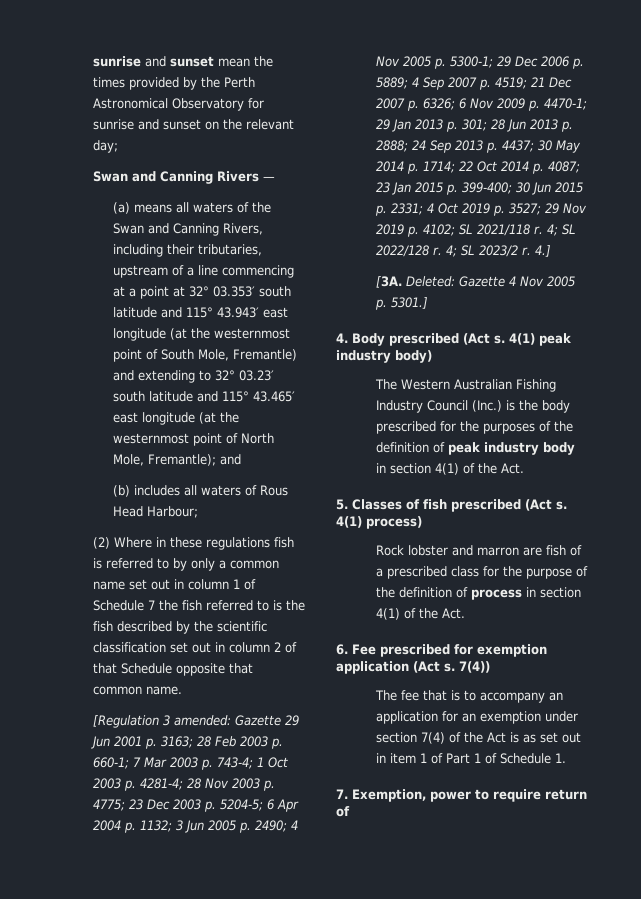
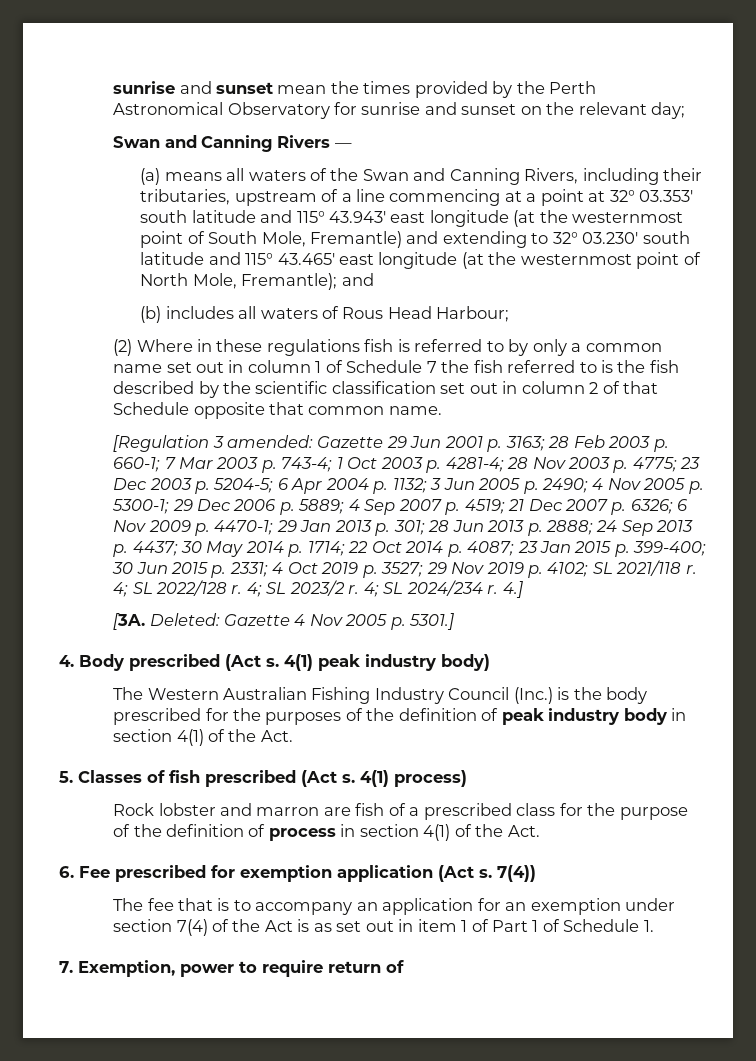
[238,370,274,381] 03.23′ -> [582,232,639,244] 03.230′
(531, 251) none -> [363,580,499,597] 4; SL 2024/234 r.

